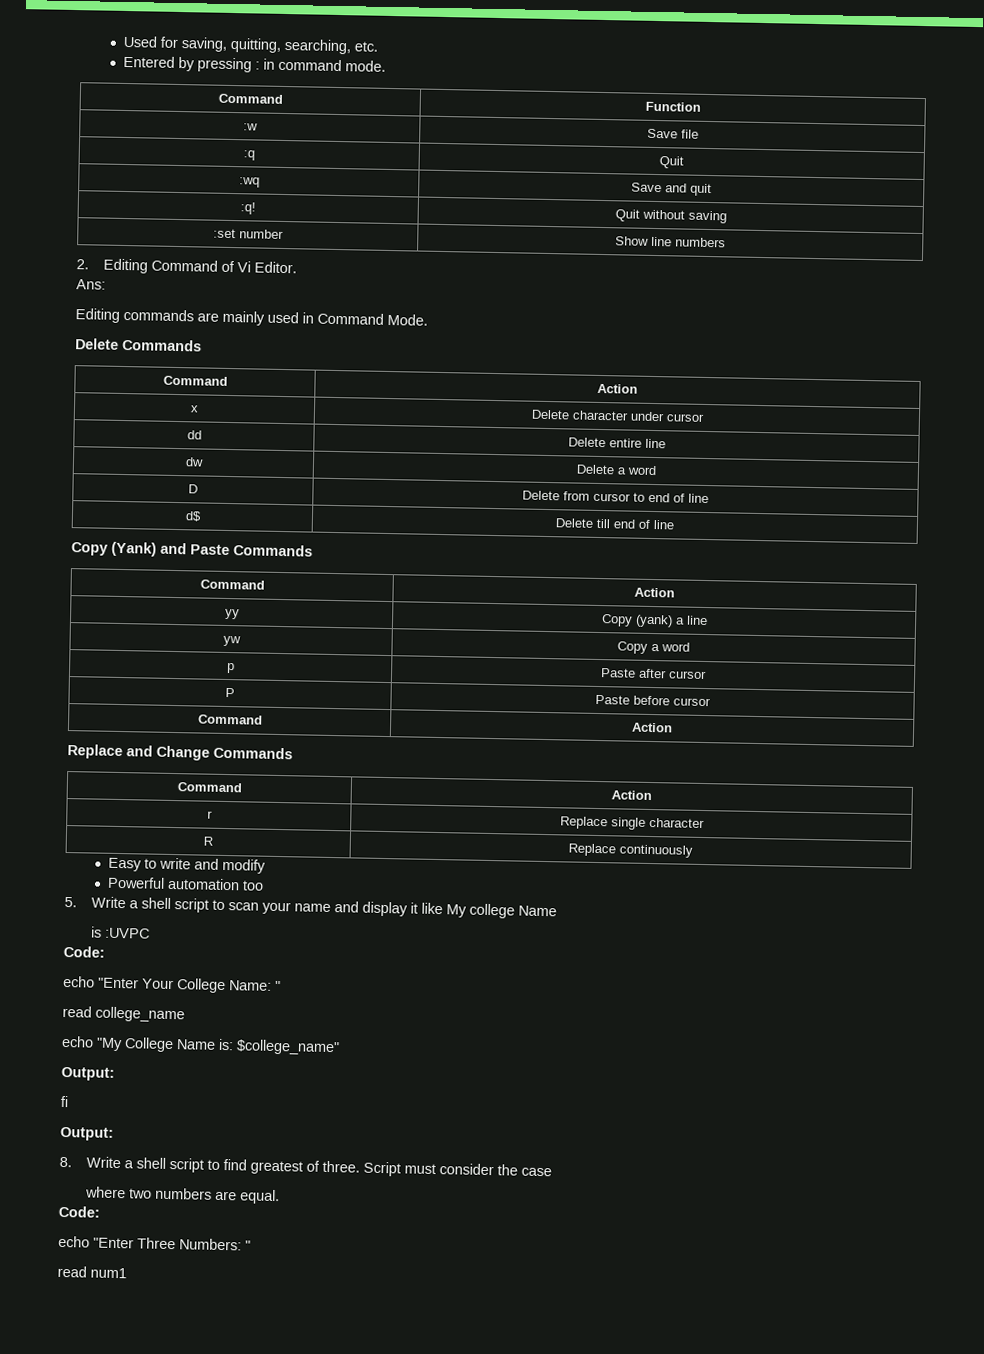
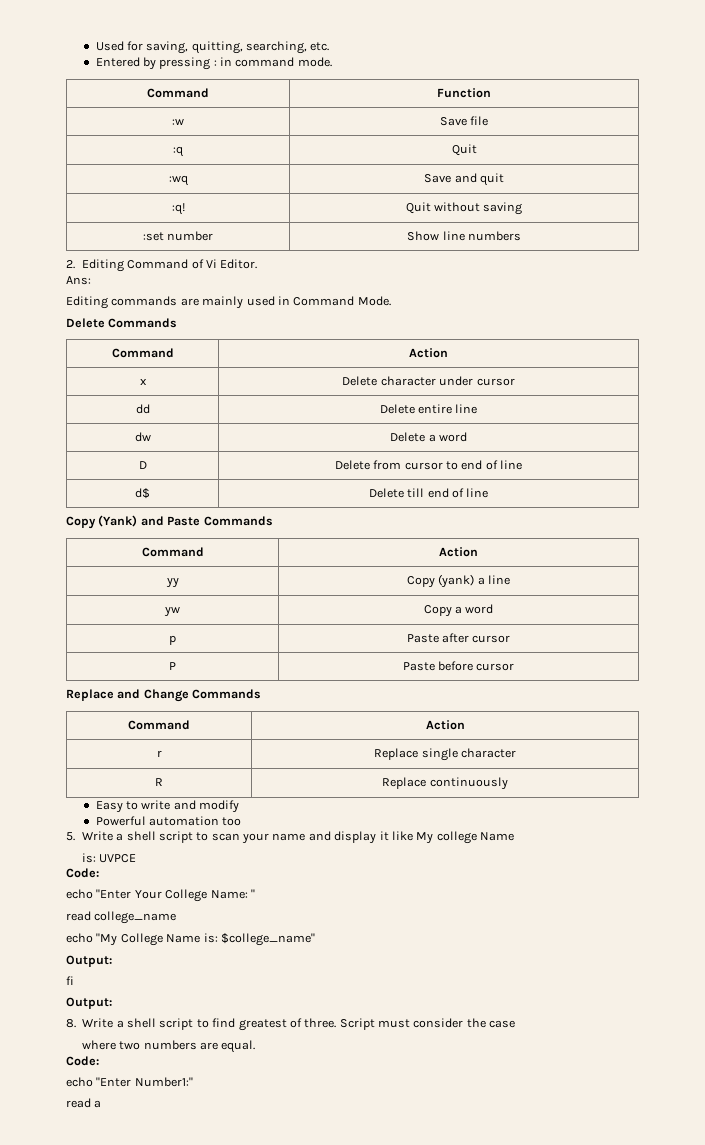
[197,714,263,725] [631,722,673,733] // Command | Action -> (515, 667) none
[90,926,150,939] is :UVPC -> [81,853,137,863] is: UVPCE
[137,1237,251,1251] [57,1265,127,1279] Three Numbers: " // read num1 -> [134,1077,193,1087] [66,1098,102,1108] Number1:" // read a

